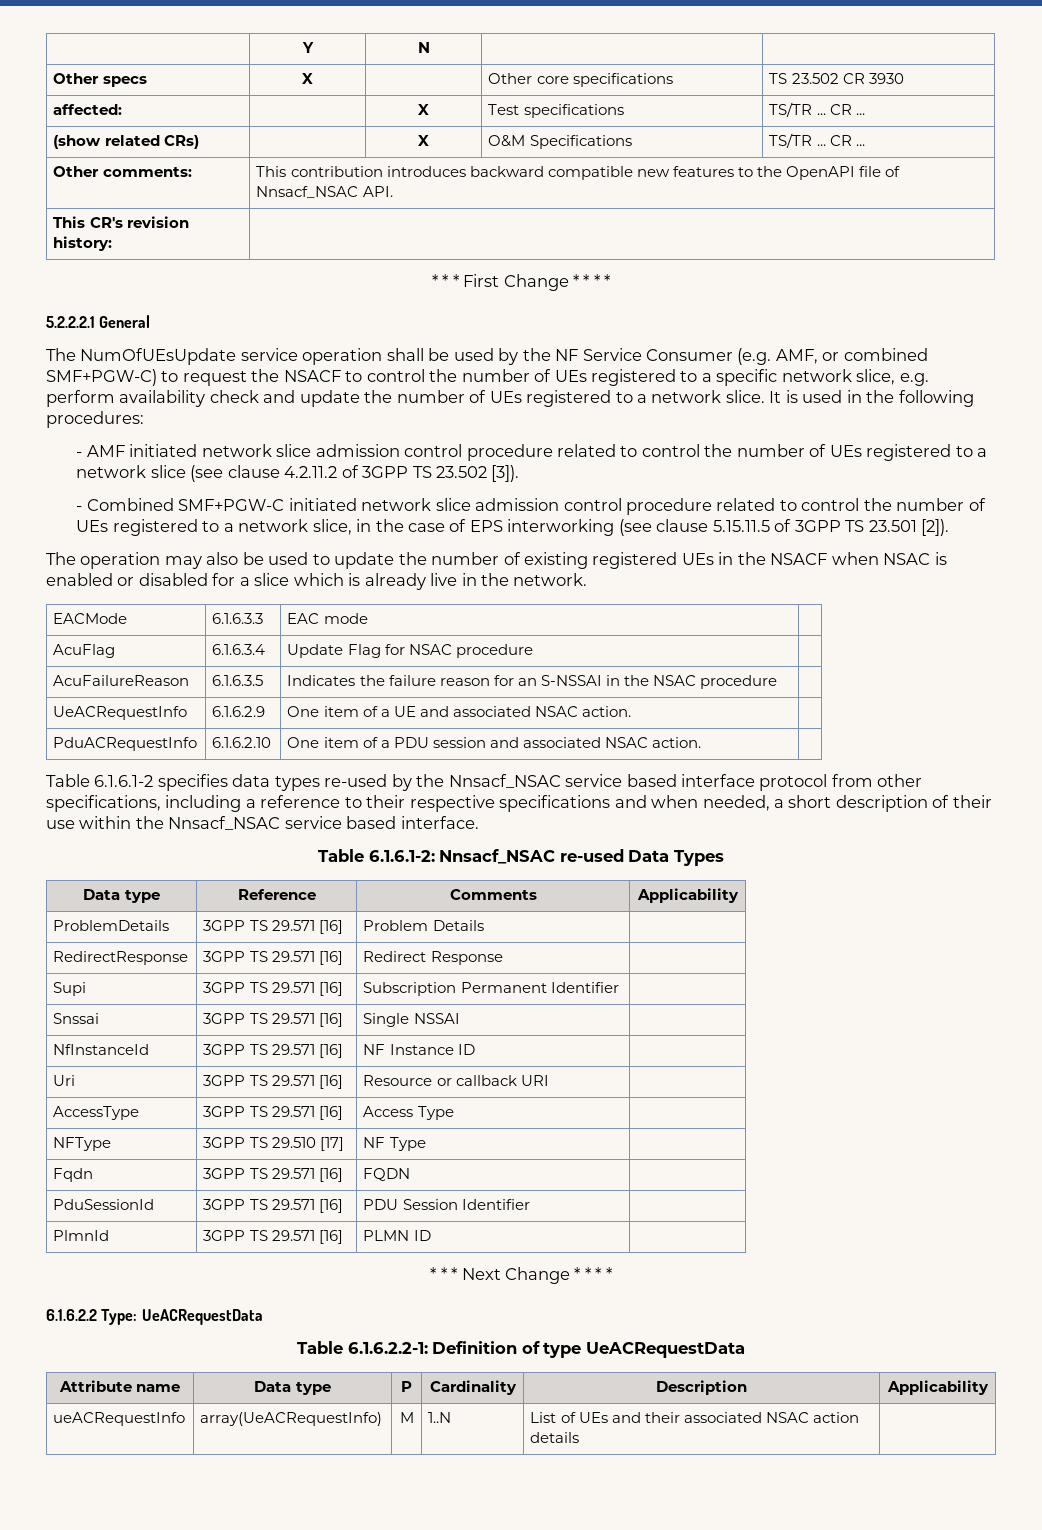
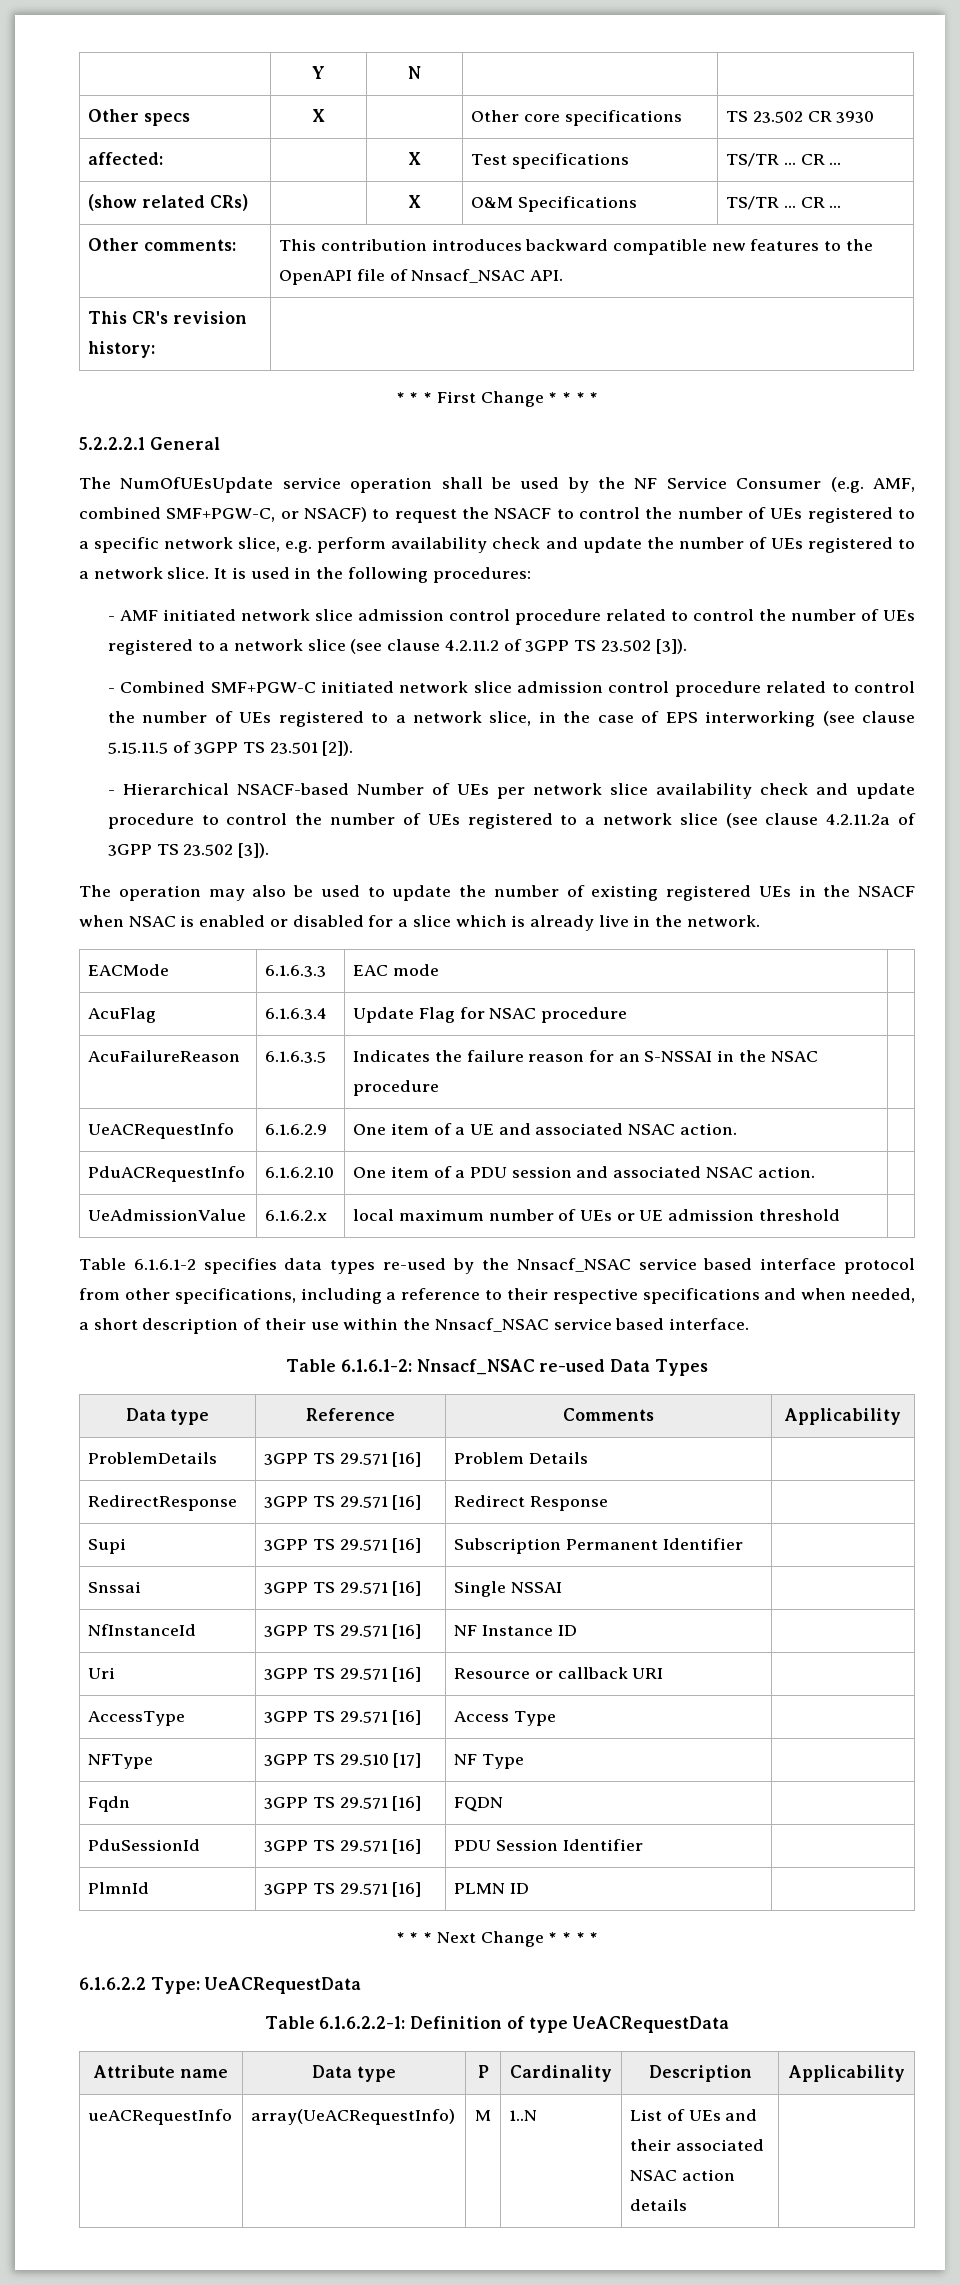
[822,348,928,361] [46,369,157,386] or combined SMF+PGW-C) -> [79,507,367,522] combined SMF+PGW-C, or NSACF)
(949, 527) none -> [107,783,916,799] [107,813,916,829] [107,843,269,858] // - Hierarchical NSACF-based Number of UEs per network slice availability check and update procedure to control the number of UEs registered to a network slice (see clause 4.2.11.2a of 3GPP TS 23.502 [3]).
(701, 742) none -> [88,1209,247,1221] [265,1210,328,1221] [353,1209,840,1221] // UeAdmissionValue | 6.1.6.2.x | local maximum number of UEs or UE admission threshold |

